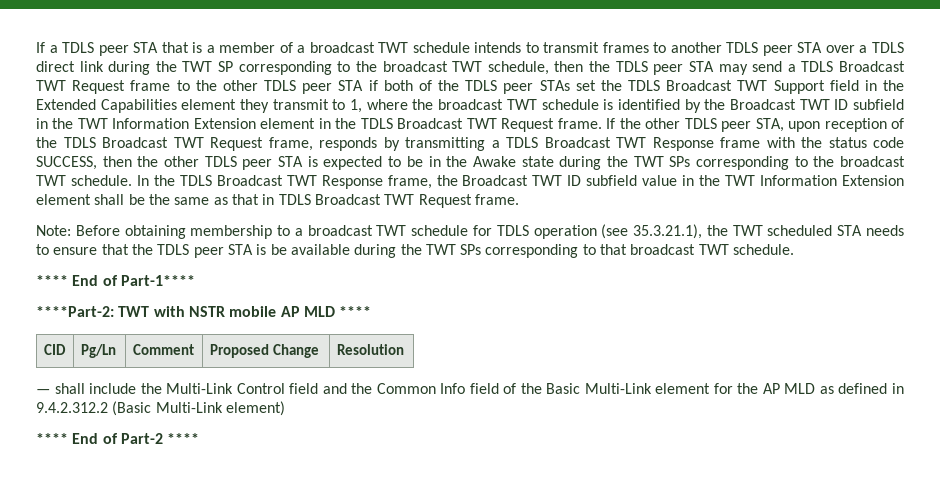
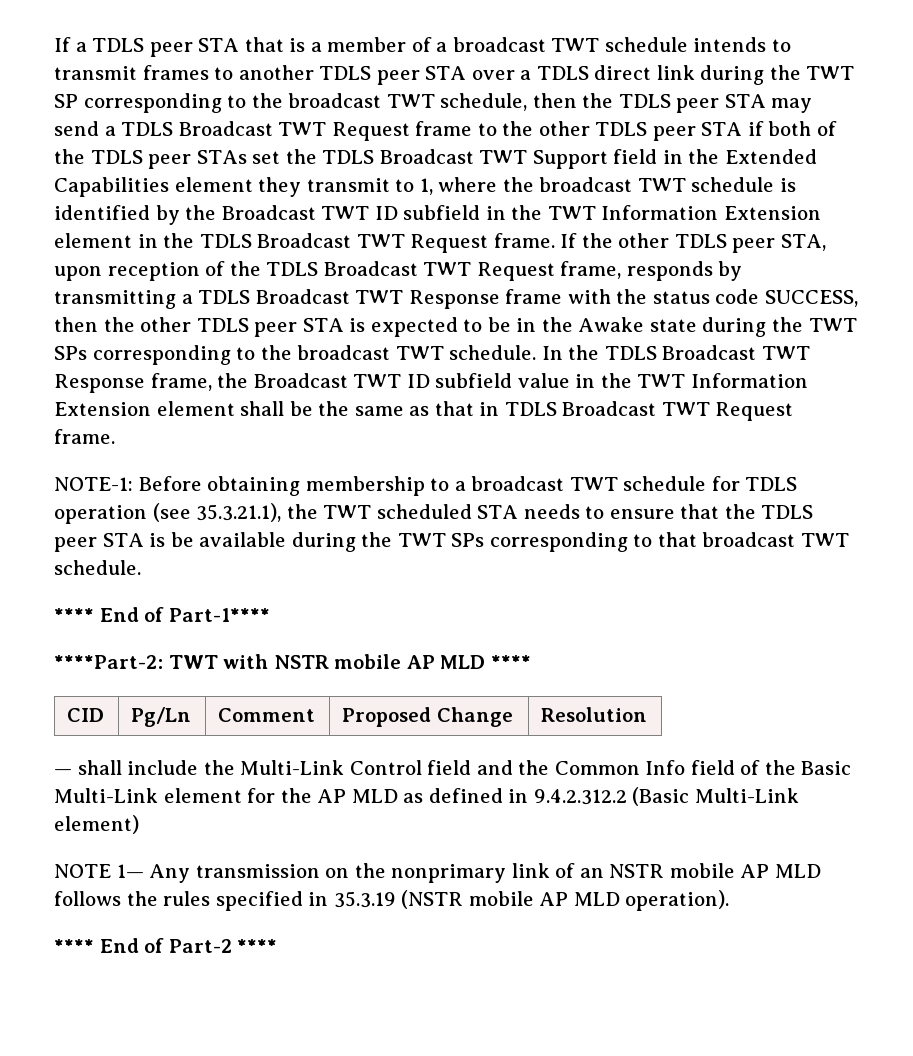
[36,225,71,236] Note: -> [54,477,133,491] NOTE-1:
(285, 408) none -> [54,863,821,883] [54,890,730,911] // NOTE 1— Any transmission on the nonprimary link of an NSTR mobile AP MLD follows the rules specified in 35.3.19 (NSTR mobile AP MLD operation).

